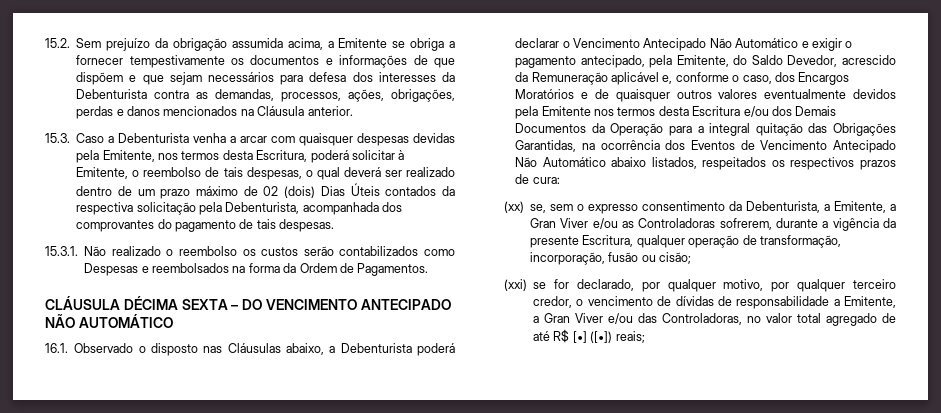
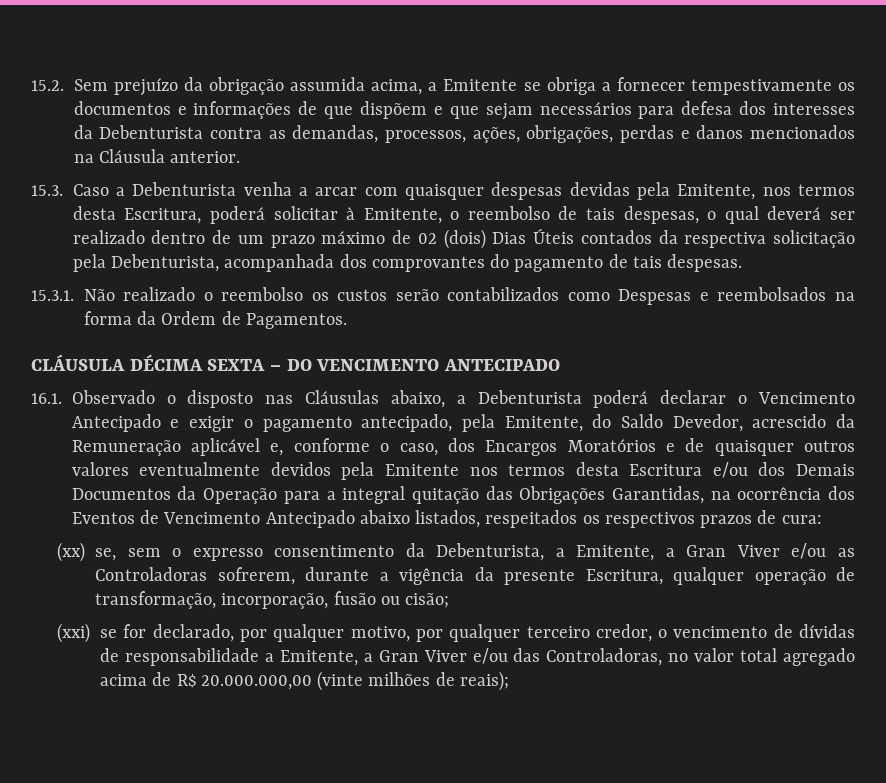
[45,314,173,328] NÃO AUTOMÁTICO -> (561, 365) none
[709,38,799,48] Não Automático -> (161, 423) none
[515,157,606,167] Não Automático -> (355, 519) none
[881,313,896,323] [533,329,645,343] de até R$ [•] ([•]) reais; -> [100,671,510,691] acima de R$ 20.000.000,00 (vinte milhões de reais);

